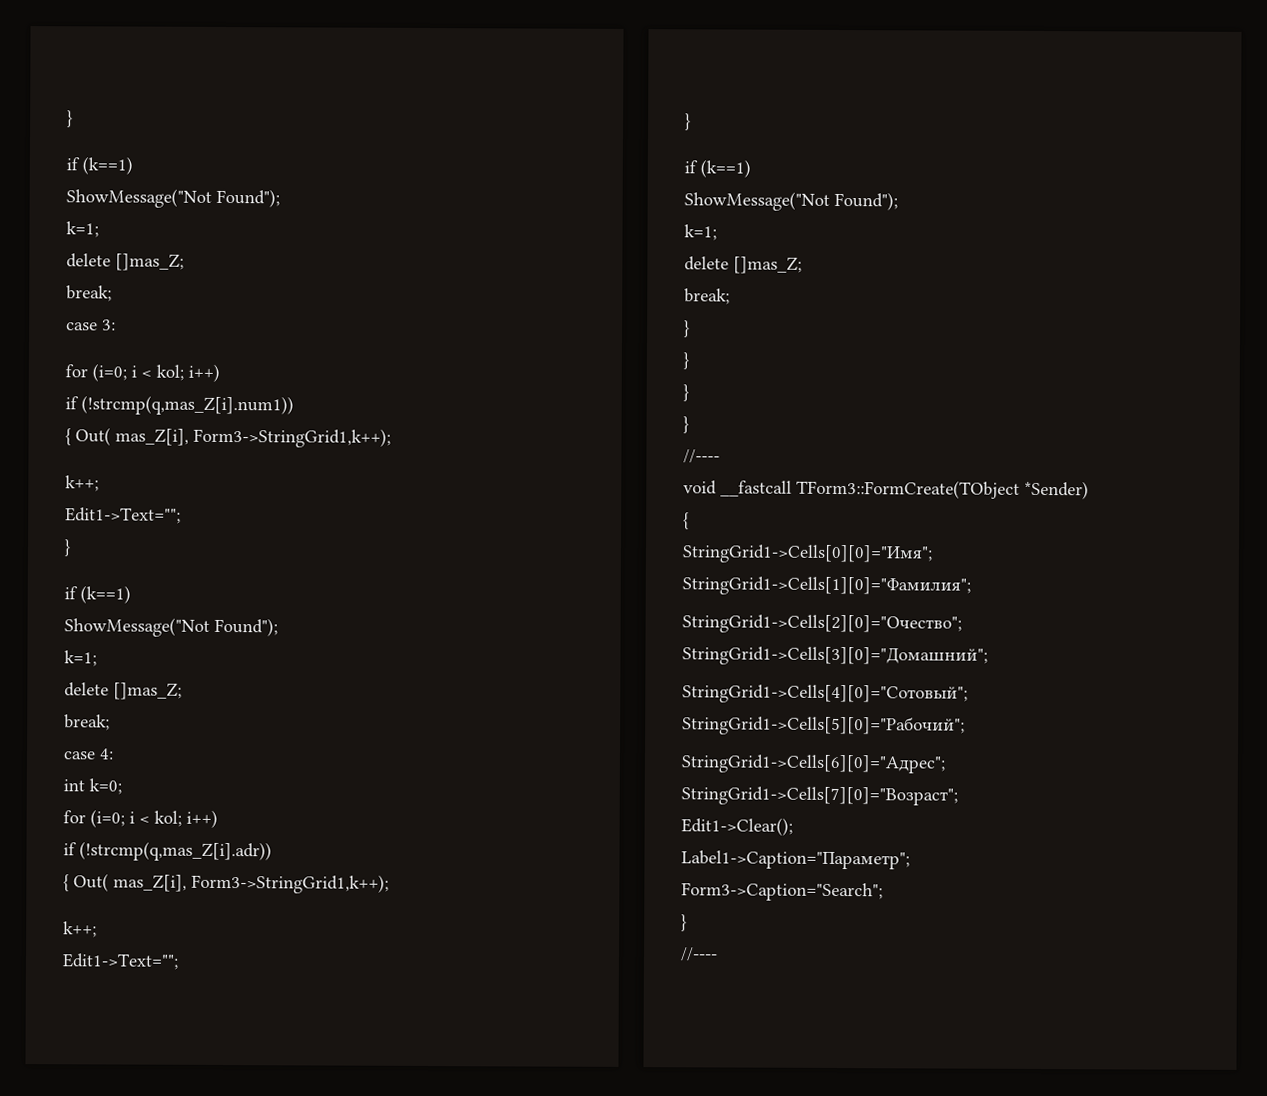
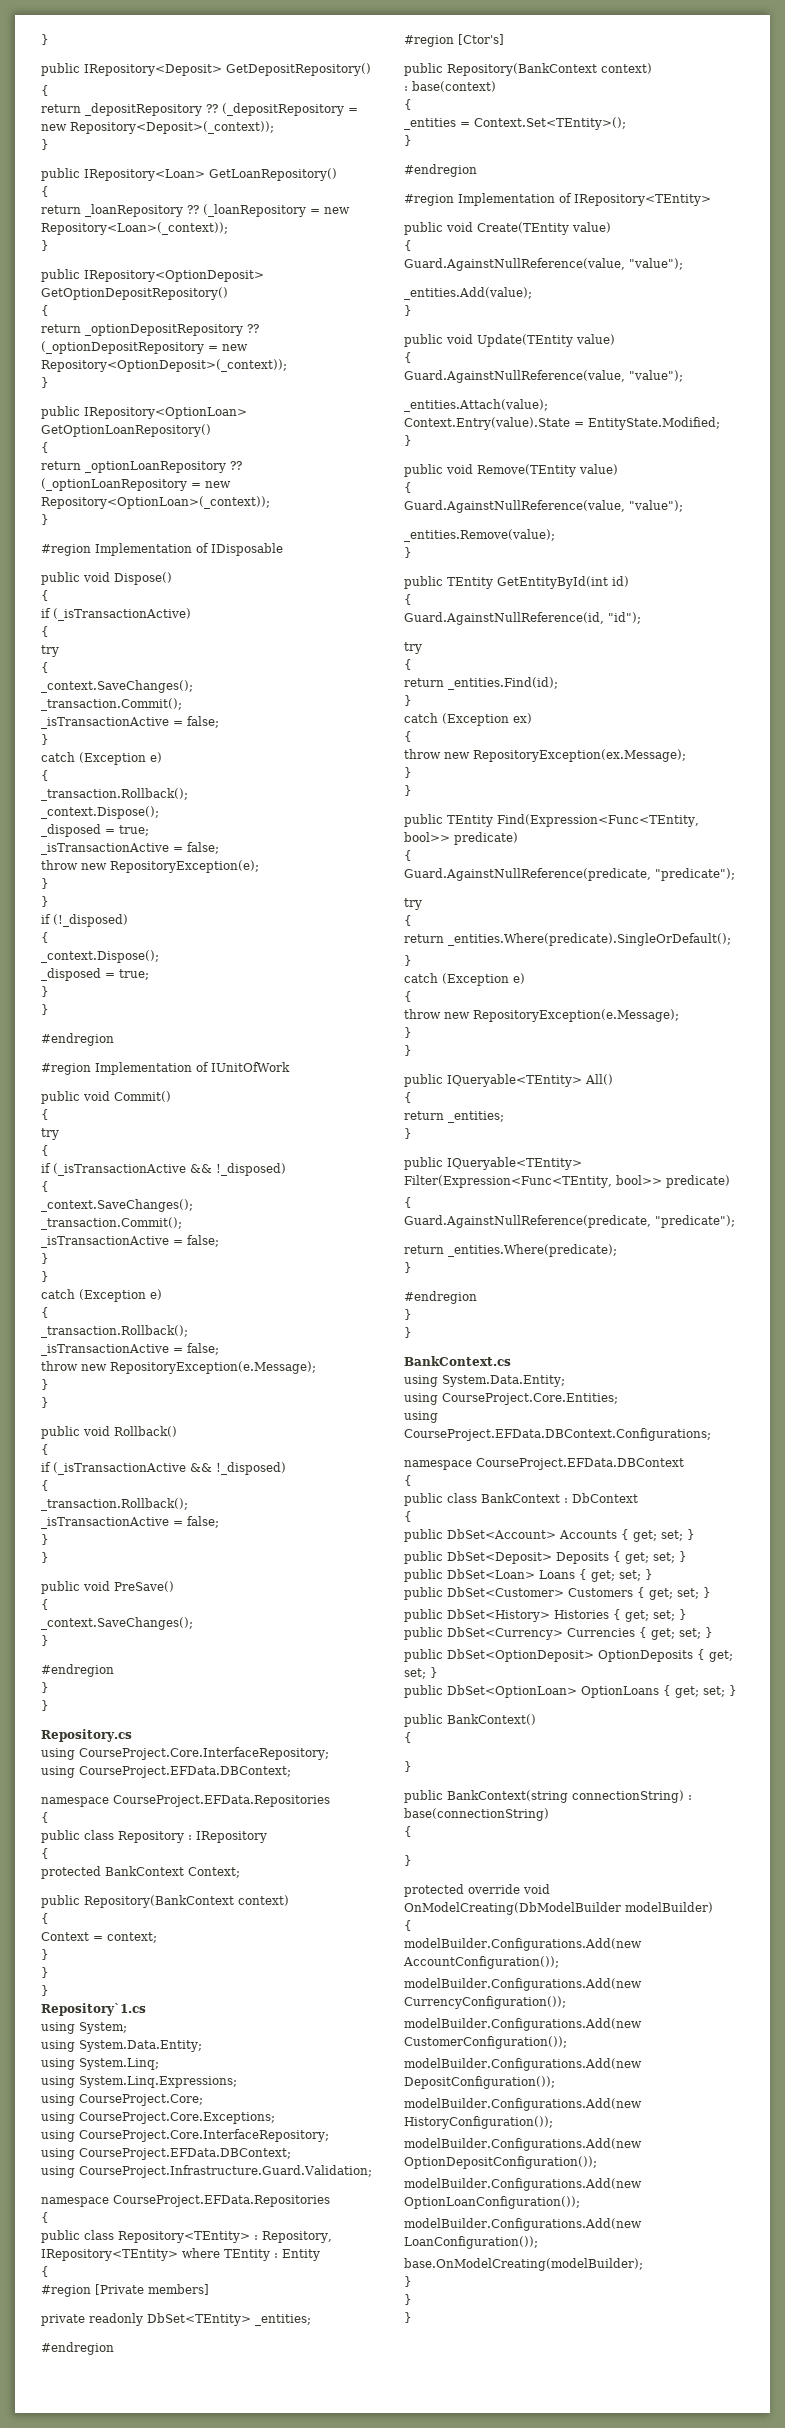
[67,110,73,128] [66,156,133,175] [66,188,280,208] [66,221,99,238] [66,253,184,271] [66,285,112,302] [66,319,116,331] [65,363,220,382] [65,395,294,416] [65,427,391,448] [65,475,99,492] [65,507,181,524] [64,539,71,557] [64,585,131,604] [64,617,278,637] [64,650,97,667] [64,682,182,700] [64,714,110,731] [63,748,114,760] [63,778,122,795] [63,809,218,828] [63,841,272,862] [63,873,389,894] [63,921,97,938] [62,953,179,970] [685,113,691,131] [684,159,751,178] [684,191,898,211] [684,224,717,241] [684,256,802,274] [684,288,730,305] [684,320,690,338] [683,352,689,370] [683,384,689,402] [683,416,689,434] [683,449,720,464] [683,479,1089,500] [683,512,689,530] [682,544,933,564] [682,576,971,596] [682,614,962,634] [682,646,988,666] [682,684,968,704] [682,716,965,736] [681,754,945,774] [681,786,958,806] [681,817,793,836] [681,850,910,870] [681,882,883,902] [681,914,687,932] [680,947,718,962] } // if (k==1) // ShowMessage("Not Found"); // k=1; // delete []mas_Z; // break; // case 3: // for (i=0; i < kol; i++) // if (!strcmp(q,mas_Z[i].num1)) // { Out( mas_Z[i], Form3->StringGrid1,k++); // k++; // Edit1->Text=""; // } // if (k==1) // ShowMessage("Not Found"); // k=1; // delete []mas_Z; // break; // case 4: // int k=0; // for (i=0; i < kol; i++) // if (!strcmp(q,mas_Z[i].adr)) // { Out( mas_Z[i], Form3->StringGrid1,k++); // k++; // Edit1->Text=""; // } // if (k==1) // ShowMessage("Not Found"); // k=1; // delete []mas_Z; // break; // } // } // } // } // //---- // void __fastcall TForm3::FormCreate(TObject *Sender) // { // StringGrid1->Cells[0][0]="Имя"; StringGrid1->Cells[1][0]="Фамилия"; // StringGrid1->Cells[2][0]="Очество"; StringGrid1->Cells[3][0]="Домашний"; // StringGrid1->Cells[4][0]="Сотовый"; StringGrid1->Cells[5][0]="Рабочий"; // StringGrid1->Cells[6][0]="Адрес"; StringGrid1->Cells[7][0]="Возраст"; // Edit1->Clear(); // Label1->Caption="Параметр"; // Form3->Caption="Search"; // } // //---- -> [41,34,49,45] [41,63,371,76] [41,85,49,96] [41,103,358,116] [41,121,274,134] [41,139,49,150] [41,168,337,181] [41,186,49,197] [41,204,350,217] [41,222,228,235] [41,240,49,251] [41,269,264,282] [41,287,228,300] [41,305,49,316] [41,324,259,336] [41,341,248,354] [41,359,287,372] [41,377,49,388] [41,406,247,419] [41,424,211,437] [41,442,49,453] [41,461,242,473] [41,478,231,491] [41,496,270,509] [41,514,49,525] [41,543,283,556] [41,572,172,585] [41,590,49,601] [41,608,191,621] [41,626,49,637] [41,645,59,657] [41,662,49,673] [41,680,193,693] [41,698,182,711] [41,716,219,729] [41,734,49,745] [41,752,162,765] [41,770,49,781] [41,788,188,801] [41,806,159,819] [41,824,149,837] [41,842,219,855] [41,860,259,873] [41,878,49,889] [41,896,49,907] [41,914,128,927] [41,932,49,943] [41,950,159,963] [41,968,149,981] [41,986,49,997] [41,1004,49,1015] [41,1033,114,1046] [41,1062,290,1075] [41,1091,171,1104] [41,1109,49,1120] [41,1128,59,1140] [41,1145,49,1156] [41,1163,286,1176] [41,1181,49,1192] [41,1199,193,1212] [41,1217,182,1230] [41,1235,219,1248] [41,1253,49,1264] [41,1271,49,1282] [41,1289,162,1302] [41,1307,49,1318] [41,1325,188,1338] [41,1343,219,1356] [41,1361,316,1374] [41,1379,49,1390] [41,1397,49,1408] [41,1426,177,1439] [41,1444,49,1455] [41,1462,286,1475] [41,1480,49,1491] [41,1498,188,1511] [41,1516,219,1529] [41,1534,49,1545] [41,1552,49,1563] [41,1581,174,1594] [41,1599,49,1610] [41,1617,193,1630] [41,1635,49,1646] [41,1664,114,1677] [41,1682,49,1693] [41,1700,49,1711] [41,1729,132,1742] [41,1747,329,1760] [41,1766,291,1778] [41,1795,330,1807] [41,1812,49,1823] [41,1830,267,1843] [41,1848,49,1859] [41,1866,240,1879] [41,1895,289,1908] [41,1913,49,1924] [41,1932,157,1943] [41,1949,49,1960] [41,1967,49,1978] [41,1985,49,1996] [41,2003,146,2016] [41,2022,127,2034] [41,2040,202,2052] [41,2058,159,2070] [41,2076,237,2088] [41,2094,203,2106] [41,2112,275,2124] [41,2129,329,2142] [41,2148,291,2160] [41,2165,372,2178] [41,2195,330,2207] [41,2212,49,2223] [41,2230,332,2243] [41,2248,320,2261] [41,2266,49,2277] [41,2284,209,2297] [41,2313,311,2326] [41,2342,114,2355] [404,34,504,47] [404,63,652,76] [404,81,496,92] [404,99,412,110] [404,117,626,130] [404,135,412,146] [404,164,477,177] [404,193,711,206] [404,222,611,235] [404,240,412,251] [404,258,683,271] [404,287,532,300] [404,305,412,316] [404,334,615,347] [404,352,412,363] [404,370,683,383] [404,399,548,412] [404,417,720,430] [404,435,412,446] [404,464,618,477] [404,482,412,493] [404,500,683,513] [404,529,555,542] [404,547,412,558] [404,576,629,589] [404,594,412,605] [404,612,641,625] [404,642,422,654] [404,659,412,670] [404,677,558,690] [404,695,412,706] [404,713,532,726] [404,731,412,742] [404,749,686,762] [404,767,412,778] [404,785,412,796] [404,814,699,827] [404,832,518,845] [404,850,412,861] [404,868,735,881] [404,898,422,910] [404,915,412,926] [404,933,731,946] [404,955,412,966] [404,973,525,986] [404,991,412,1002] [404,1009,679,1022] [404,1027,412,1038] [404,1045,412,1056] [404,1074,613,1087] [404,1092,412,1103] [404,1111,504,1123] [404,1128,412,1139] [404,1157,582,1170] [404,1175,730,1188] [404,1197,412,1208] [404,1215,735,1228] [404,1244,617,1257] [404,1262,412,1273] [404,1291,477,1304] [404,1309,412,1320] [404,1327,412,1338] [404,1356,511,1366] [404,1375,565,1387] [404,1393,618,1405] [404,1411,438,1423] [404,1428,711,1441] [404,1458,684,1470] [404,1475,412,1486] [404,1493,638,1506] [404,1511,412,1522] [404,1529,695,1542] [404,1551,687,1564] [404,1569,653,1582] [404,1587,711,1600] [404,1609,687,1622] [404,1627,713,1640] [404,1649,733,1662] [404,1667,438,1679] [404,1685,737,1698] [404,1714,536,1727] [404,1732,412,1743] [404,1761,412,1772] [404,1790,692,1803] [404,1808,549,1821] [404,1826,412,1837] [404,1855,412,1866] [404,1884,550,1897] [404,1902,713,1915] [404,1920,412,1931] [404,1938,642,1951] [403,1956,559,1969] [404,1978,642,1991] [404,1996,566,2009] [404,2018,642,2031] [404,2036,567,2049] [404,2058,642,2071] [404,2076,555,2089] [404,2098,642,2111] [404,2116,553,2129] [404,2138,642,2151] [404,2156,597,2169] [404,2178,642,2191] [404,2196,580,2209] [404,2218,642,2231] [404,2236,538,2249] [404,2258,643,2271] [404,2276,412,2287] [404,2294,412,2305] [404,2312,412,2323] } // public IRepository<Deposit> GetDepositRepository() // { // return _depositRepository ?? (_depositRepository = new Repository<Deposit>(_context)); // } // public IRepository<Loan> GetLoanRepository() // { // return _loanRepository ?? (_loanRepository = new Repository<Loan>(_context)); // } // public IRepository<OptionDeposit> GetOptionDepositRepository() // { // return _optionDepositRepository ?? (_optionDepositRepository = new Repository<OptionDeposit>(_context)); // } // public IRepository<OptionLoan> GetOptionLoanRepository() // { // return _optionLoanRepository ?? (_optionLoanRepository = new Repository<OptionLoan>(_context)); // } // #region Implementation of IDisposable // public void Dispose() // { // if (_isTransactionActive) // { // try // { // _context.SaveChanges(); // _transaction.Commit(); // _isTransactionActive = false; // } // catch (Exception e) // { // _transaction.Rollback(); // _context.Dispose(); // _disposed = true; // _isTransactionActive = false; // throw new RepositoryException(e); // } // } // if (!_disposed) // { // _context.Dispose(); // _disposed = true; // } // } // #endregion // #region Implementation of IUnitOfWork // public void Commit() // { // try // { // if (_isTransactionActive && !_disposed) // { // _context.SaveChanges(); // _transaction.Commit(); // _isTransactionActive = false; // } // } // catch (Exception e) // { // _transaction.Rollback(); // _isTransactionActive = false; // throw new RepositoryException(e.Message); // } // } // public void Rollback() // { // if (_isTransactionActive && !_disposed) // { // _transaction.Rollback(); // _isTransactionActive = false; // } // } // public void PreSave() // { // _context.SaveChanges(); // } // #endregion // } // } // Repository.cs // using CourseProject.Core.InterfaceRepository; // using CourseProject.EFData.DBContext; // namespace CourseProject.EFData.Repositories // { // public class Repository : IRepository // { // protected BankContext Context; // public Repository(BankContext context) // { // Context = context; // } // } // } // Repository`1.cs // using System; // using System.Data.Entity; // using System.Linq; // using System.Linq.Expressions; // using CourseProject.Core; // using CourseProject.Core.Exceptions; // using CourseProject.Core.InterfaceRepository; // using CourseProject.EFData.DBContext; // using CourseProject.Infrastructure.Guard.Validation; // namespace CourseProject.EFData.Repositories // { // public class Repository<TEntity> : Repository, IRepository<TEntity> where TEntity : Entity // { // #region [Private members] // private readonly DbSet<TEntity> _entities; // #endregion // #region [Ctor's] // public Repository(BankContext context) // : base(context) // { // _entities = Context.Set<TEntity>(); // } // #endregion // #region Implementation of IRepository<TEntity> // public void Create(TEntity value) // { // Guard.AgainstNullReference(value, "value"); // _entities.Add(value); // } // public void Update(TEntity value) // { // Guard.AgainstNullReference(value, "value"); // _entities.Attach(value); // Context.Entry(value).State = EntityState.Modified; // } // public void Remove(TEntity value) // { // Guard.AgainstNullReference(value, "value"); // _entities.Remove(value); // } // public TEntity GetEntityById(int id) // { // Guard.AgainstNullReference(id, "id"); // try // { // return _entities.Find(id); // } // catch (Exception ex) // { // throw new RepositoryException(ex.Message); // } // } // public TEntity Find(Expression<Func<TEntity, bool>> predicate) // { // Guard.AgainstNullReference(predicate, "predicate"); // try // { // return _entities.Where(predicate).SingleOrDefault(); // } // catch (Exception e) // { // throw new RepositoryException(e.Message); // } // } // public IQueryable<TEntity> All() // { // return _entities; // } // public IQueryable<TEntity> Filter(Expression<Func<TEntity, bool>> predicate) // { // Guard.AgainstNullReference(predicate, "predicate"); // return _entities.Where(predicate); // } // #endregion // } // } // BankContext.cs // using System.Data.Entity; // using CourseProject.Core.Entities; // using CourseProject.EFData.DBContext.Configurations; // namespace CourseProject.EFData.DBContext // { // public class BankContext : DbContext // { // public DbSet<Account> Accounts { get; set; } // public DbSet<Deposit> Deposits { get; set; } // public DbSet<Loan> Loans { get; set; } // public DbSet<Customer> Customers { get; set; } // public DbSet<History> Histories { get; set; } // public DbSet<Currency> Currencies { get; set; } // public DbSet<OptionDeposit> OptionDeposits { get; set; } // public DbSet<OptionLoan> OptionLoans { get; set; } // public BankContext() // { // } // public BankContext(string connectionString) : base(connectionString) // { // } // protected override void OnModelCreating(DbModelBuilder modelBuilder) // { // modelBuilder.Configurations.Add(new AccountConfiguration()); // modelBuilder.Configurations.Add(new CurrencyConfiguration()); // modelBuilder.Configurations.Add(new CustomerConfiguration()); // modelBuilder.Configurations.Add(new DepositConfiguration()); // modelBuilder.Configurations.Add(new HistoryConfiguration()); // modelBuilder.Configurations.Add(new OptionDepositConfiguration()); // modelBuilder.Configurations.Add(new OptionLoanConfiguration()); // modelBuilder.Configurations.Add(new LoanConfiguration()); // base.OnModelCreating(modelBuilder); // } // } // }

